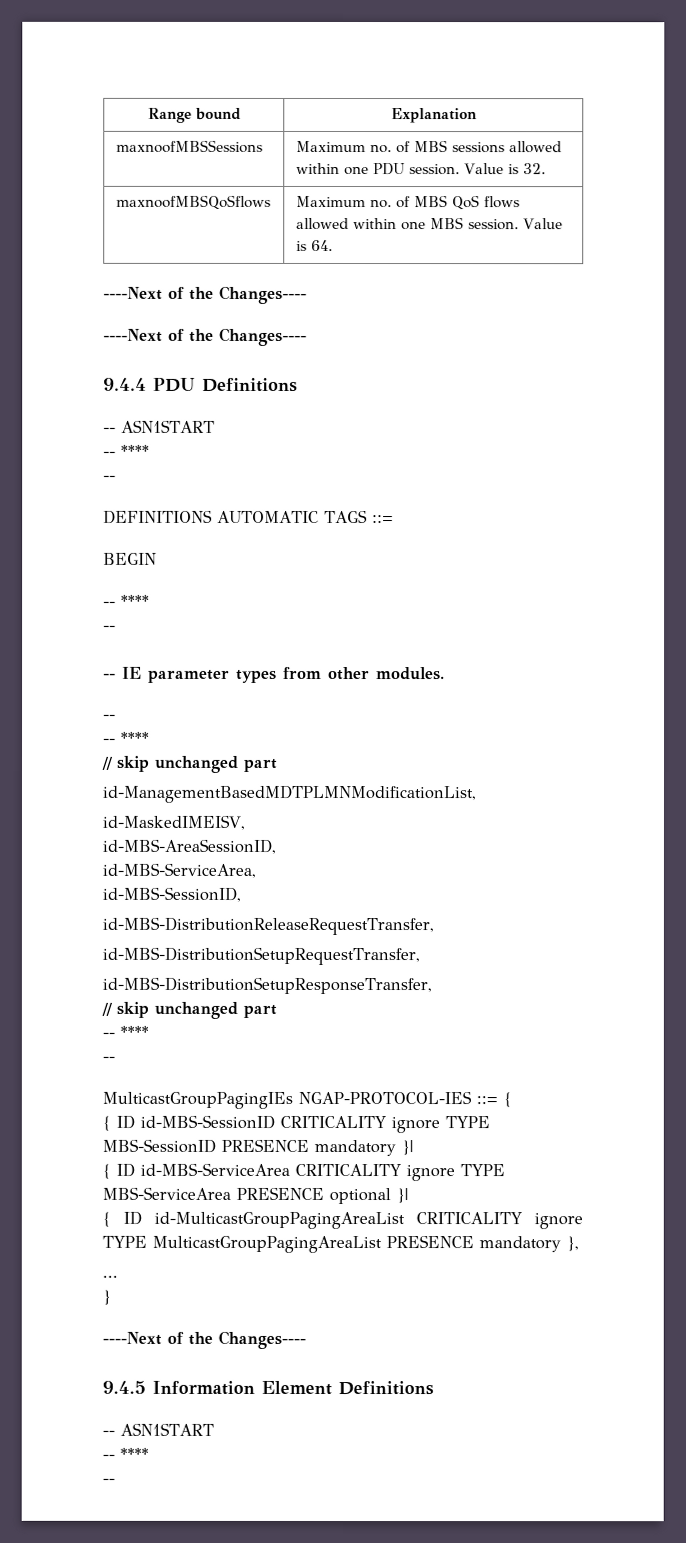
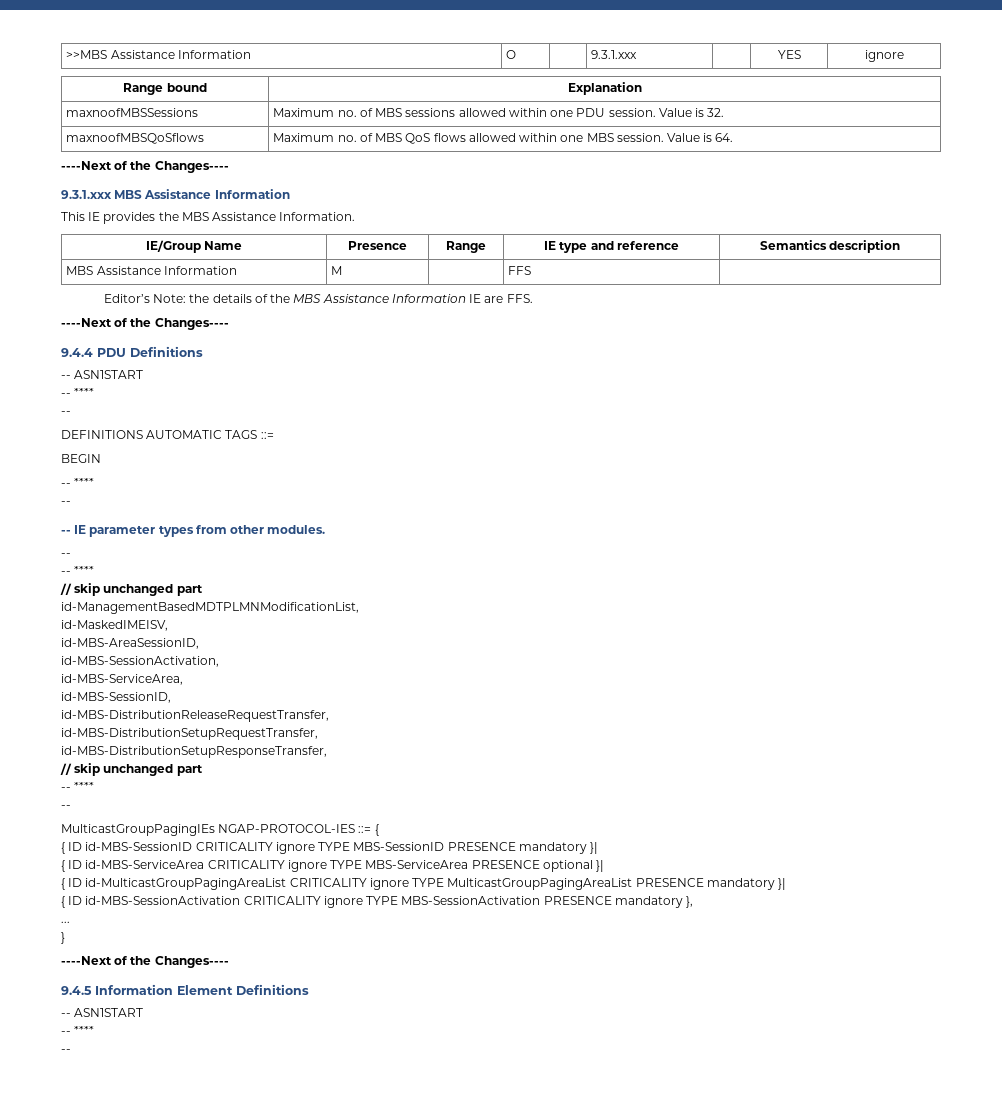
(147, 115) none -> [66,50,251,59] [506,50,517,59] [591,50,638,59] [777,50,801,59] [864,50,904,62] >>MBS Assistance Information | O | | 9.3.1.xxx | | YES | ignore //
(307, 294) none -> [61,189,290,199] [61,212,356,224] [145,240,243,253] [347,241,407,250] [445,241,486,253] [544,241,679,253] [759,240,901,253] [66,266,237,275] [331,266,343,275] [508,266,532,275] [103,294,533,303] // 9.3.1.xxx MBS Assistance Information // This IE provides the MBS Assistance Information. // IE/Group Name | Presence | Range | IE type and reference | Semantics description // MBS Assistance Information | M | | FFS | // Editor’s Note: the details of the MBS Assistance Information IE are FFS.
(276, 846) none -> [61,656,219,667] // id-MBS-SessionActivation,
(561, 1244) none -> [778,878,787,890] [61,896,683,908] }| // { ID id-MBS-SessionActivation CRITICALITY ignore TYPE MBS-SessionActivation PRESENCE mandatory

